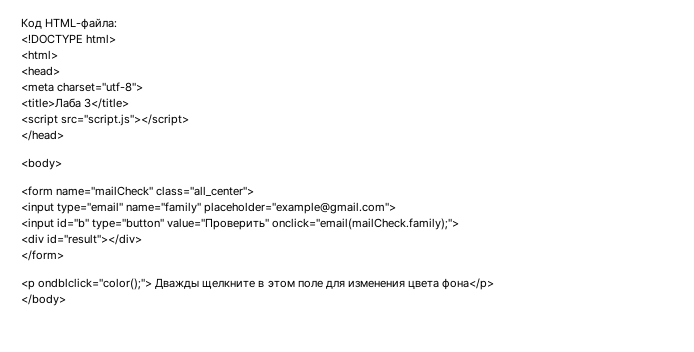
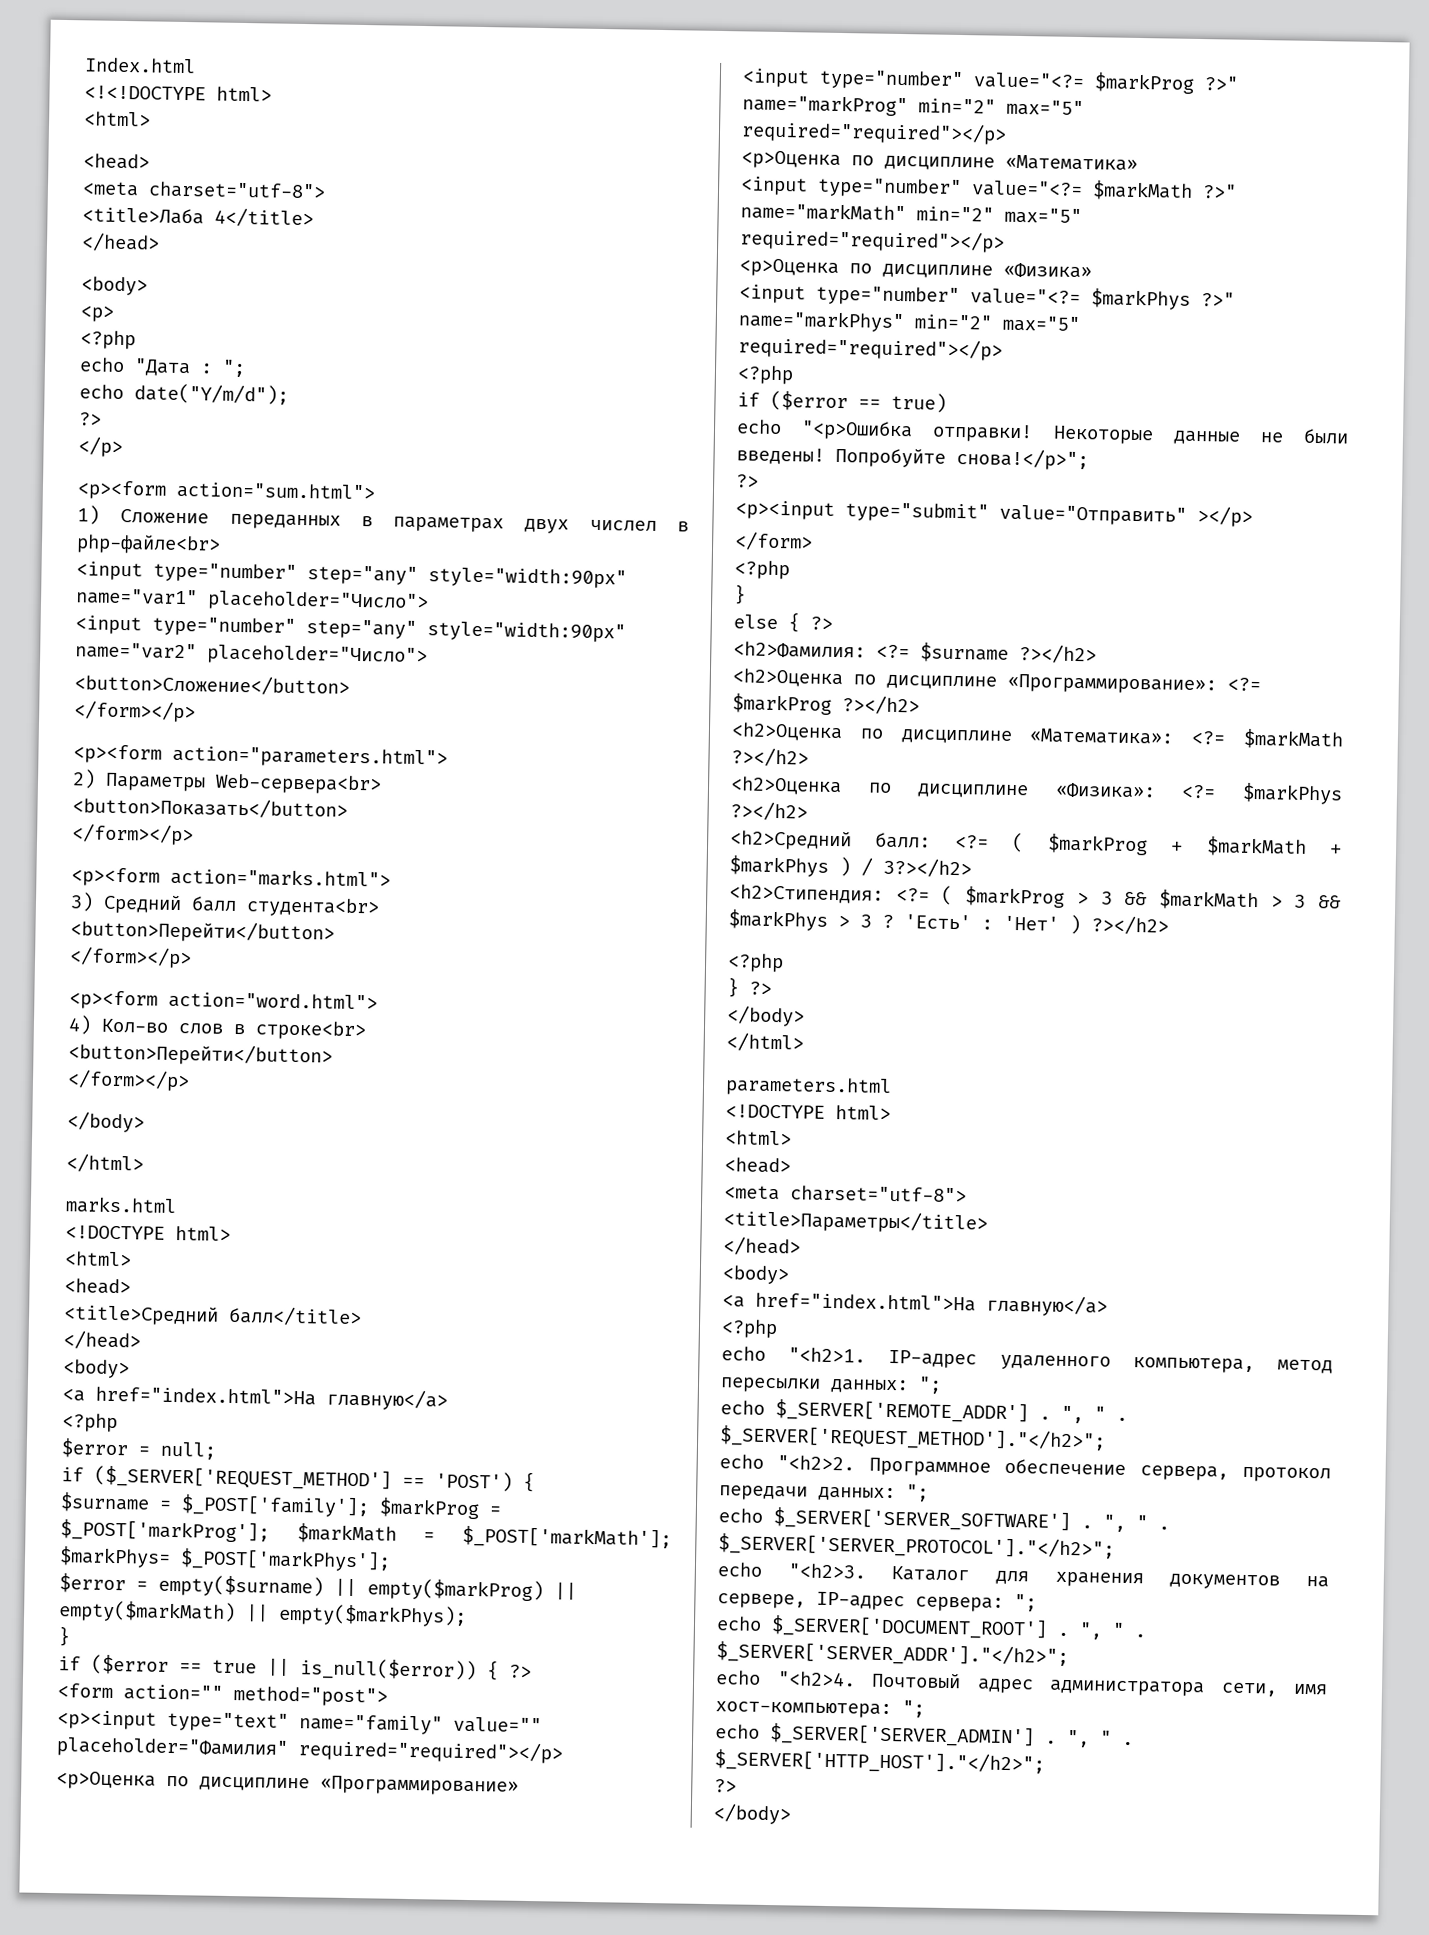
[21,18,118,30] Код HTML-файла: -> [84,57,196,74] [84,85,272,102] [84,111,151,127] [83,153,150,170] [82,181,326,200] [82,207,314,228] [81,232,160,252] [81,276,148,296] [80,305,115,322] [80,330,136,350] [79,357,246,378] [79,383,289,405] [78,412,102,426] [78,436,123,458] [77,480,376,501] [77,505,689,534] [76,533,221,555] [76,561,627,589] [76,588,429,613] [75,615,626,643] [75,642,428,667] [74,673,350,696] [74,700,196,723] [73,744,448,769] [72,769,382,795] [72,796,348,819] [71,823,194,846] [71,867,391,888] [70,892,380,918] [70,919,335,944] [69,946,192,969] [69,990,378,1011] [68,1015,367,1041] [68,1042,333,1067] [67,1069,190,1092] [67,1111,145,1133] [66,1153,144,1173] [65,1196,177,1215] [65,1225,231,1241] [64,1251,132,1267] [64,1278,131,1295] [63,1304,362,1327] [63,1330,141,1350] [63,1359,130,1379] [62,1386,448,1411] [62,1413,118,1433] [61,1438,216,1460] [61,1465,535,1493] [60,1492,501,1520] [60,1519,672,1550] [59,1546,391,1572] [59,1573,577,1602] [58,1600,467,1627] [58,1626,70,1647] [58,1654,532,1682] [57,1683,388,1707] [57,1710,542,1735] [56,1737,563,1764] [56,1771,519,1796] [742,68,1238,94] [742,94,1084,117] [741,120,1007,145] [741,150,1138,171] [740,176,1237,201] [740,202,1082,225] [740,228,1005,253] [739,258,1092,279] [739,284,1235,310] [738,310,1080,333] [738,336,1003,361] [737,365,794,385] [737,390,947,413] [736,419,1349,445] [736,446,1089,471] [736,474,759,488] [735,500,1253,527] [735,531,813,551] [734,560,790,580] [734,584,746,605] [733,612,833,633] [733,641,1097,664] [732,668,1261,695] [732,693,920,715] [731,722,1344,750] [731,747,809,767] [730,776,1343,805] [730,801,808,821] [730,829,1342,857] [729,855,972,878] [729,884,1341,911] [728,909,1169,935] [727,953,784,973] [727,977,772,998] [727,1005,805,1027] [726,1032,804,1052] [725,1076,892,1097] Index.html // <!<!DOCTYPE html> // <html> // <head> // <meta charset="utf-8"> // <title>Лаба 4</title> // </head> // <body> // <p> // <?php // echo "Дата : "; // echo date("Y/m/d"); // ?> // </p> // <p><form action="sum.html"> // 1) Сложение переданных в параметрах двух числел в php-файле<br> // <input type="number" step="any" style="width:90px" name="var1" placeholder="Число"> // <input type="number" step="any" style="width:90px" name="var2" placeholder="Число"> // <button>Сложение</button> // </form></p> // <p><form action="parameters.html"> // 2) Параметры Web-сервера<br> // <button>Показать</button> // </form></p> // <p><form action="marks.html"> // 3) Средний балл студента<br> // <button>Перейти</button> // </form></p> // <p><form action="word.html"> // 4) Кол-во слов в строке<br> // <button>Перейти</button> // </form></p> // </body> // </html> // marks.html // <!DOCTYPE html> // <html> // <head> // <title>Средний балл</title> // </head> // <body> // <a href="index.html">На главную</a> // <?php // $error = null; // if ($_SERVER['REQUEST_METHOD'] == 'POST') { // $surname = $_POST['family']; $markProg = $_POST['markProg']; $markMath = $_POST['markMath']; $markPhys= $_POST['markPhys']; // $error = empty($surname) || empty($markProg) || empty($markMath) || empty($markPhys); // } // if ($error == true || is_null($error)) { ?> // <form action="" method="post"> // <p><input type="text" name="family" value="" placeholder="Фамилия" required="required"></p> // <p>Оценка по дисциплине «Программирование» // <input type="number" value="<?= $markProg ?>" name="markProg" min="2" max="5" required="required"></p> // <p>Оценка по дисциплине «Математика» // <input type="number" value="<?= $markMath ?>" name="markMath" min="2" max="5" required="required"></p> // <p>Оценка по дисциплине «Физика» // <input type="number" value="<?= $markPhys ?>" name="markPhys" min="2" max="5" required="required"></p> // <?php // if ($error == true) // echo "<p>Ошибка отправки! Некоторые данные не были введены! Попробуйте снова!</p>"; // ?> // <p><input type="submit" value="Отправить" ></p> // </form> // <?php // } // else { ?> // <h2>Фамилия: <?= $surname ?></h2> // <h2>Оценка по дисциплине «Программирование»: <?= $markProg ?></h2> // <h2>Оценка по дисциплине «Математика»: <?= $markMath ?></h2> // <h2>Оценка по дисциплине «Физика»: <?= $markPhys ?></h2> // <h2>Средний балл: <?= ( $markProg + $markMath + $markPhys ) / 3?></h2> // <h2>Cтипендия: <?= ( $markProg > 3 && $markMath > 3 && $markPhys > 3 ? 'Есть' : 'Нет' ) ?></h2> // <?php // } ?> // </body> // </html> // parameters.html
[21,98,130,109] [21,114,190,126] [21,130,64,141] [21,158,62,170] [21,186,255,196] [21,202,397,214] [21,218,460,230] [21,234,143,245] [21,250,64,261] [21,278,495,290] <title>Лаба 3</title> // <script src="script.js"></script> // </head> // <body> // <form name="mailCheck" class="all_center"> // <input type="email" name="family" placeholder="example@gmail.com"> // <input id="b" type="button" value="Проверить" onclick="email(mailCheck.family);"> // <div id="result"></div> // </form> // <p ondblclick="color();"> Дважды щелкните в этом поле для изменения цвета фона</p> -> [723,1209,988,1234] [723,1236,801,1256] [722,1265,790,1285] [722,1292,1108,1317] [721,1319,778,1339] [721,1346,1333,1374] [720,1376,942,1394] [720,1399,1128,1424] [719,1425,1106,1452] [719,1454,1331,1483] [719,1484,929,1502] [718,1507,1170,1533] [718,1533,1115,1560] [717,1562,1329,1590] [717,1591,1037,1612] [716,1615,1146,1640] [716,1641,1069,1668] [715,1670,1328,1697] [715,1700,925,1719] [715,1723,1134,1748] [714,1749,1045,1775] [714,1779,737,1793] <title>Параметры</title> // </head> // <body> // <a href="index.html">На главную</a> // <?php // echo "<h2>1. IP-адрес удаленного компьютера, метод пересылки данных: "; // echo $_SERVER['REMOTE_ADDR'] . ", " . $_SERVER['REQUEST_METHOD']."</h2>"; // echo "<h2>2. Программное обеспечение сервера, протокол передачи данных: "; // echo $_SERVER['SERVER_SOFTWARE'] . ", " . $_SERVER['SERVER_PROTOCOL']."</h2>"; // echo "<h2>3. Каталог для хранения документов на сервере, IP-адрес сервера: "; // echo $_SERVER['DOCUMENT_ROOT'] . ", " . $_SERVER['SERVER_ADDR']."</h2>"; // echo "<h2>4. Почтовый адрес администратора сети, имя хост-компьютера: "; // echo $_SERVER['SERVER_ADMIN'] . ", " . $_SERVER['HTTP_HOST']."</h2>"; // ?>

